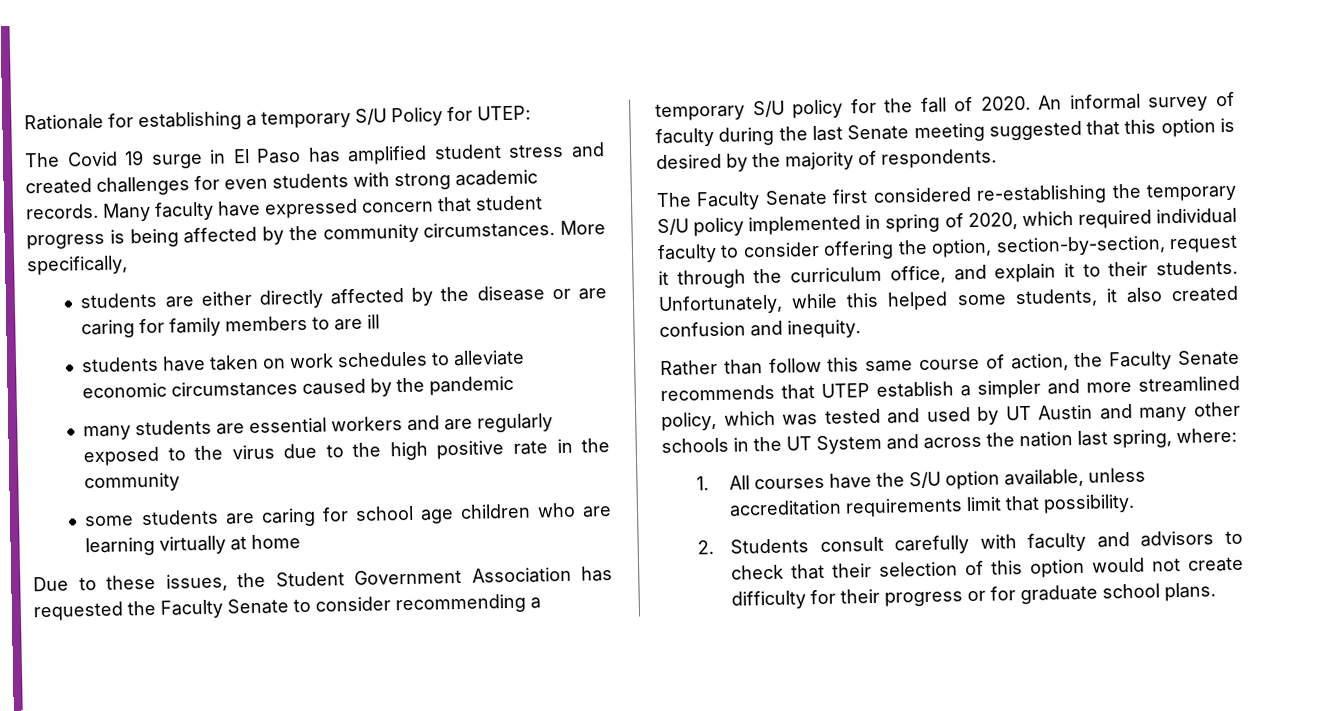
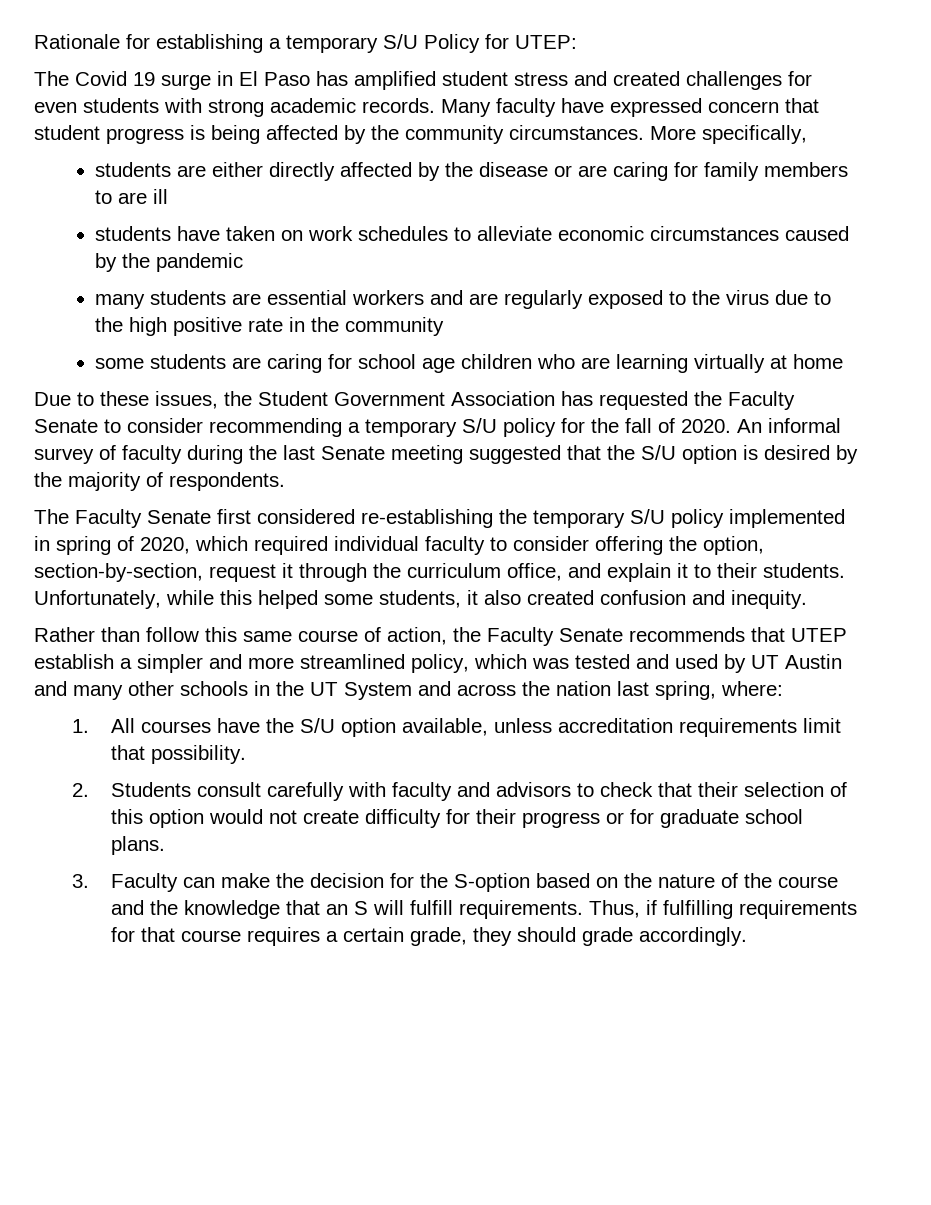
[1124,119,1157,135] this -> [607,445,676,460] the S/U
(1217, 592) none -> [72,873,838,892] [110,900,857,919] [110,927,747,946] // 3. Faculty can make the decision for the S-option based on the nature of the course and the knowledge that an S will fulfill requirements. Thus, if fulfilling requirements for that course requires a certain grade, they should grade accordingly.

